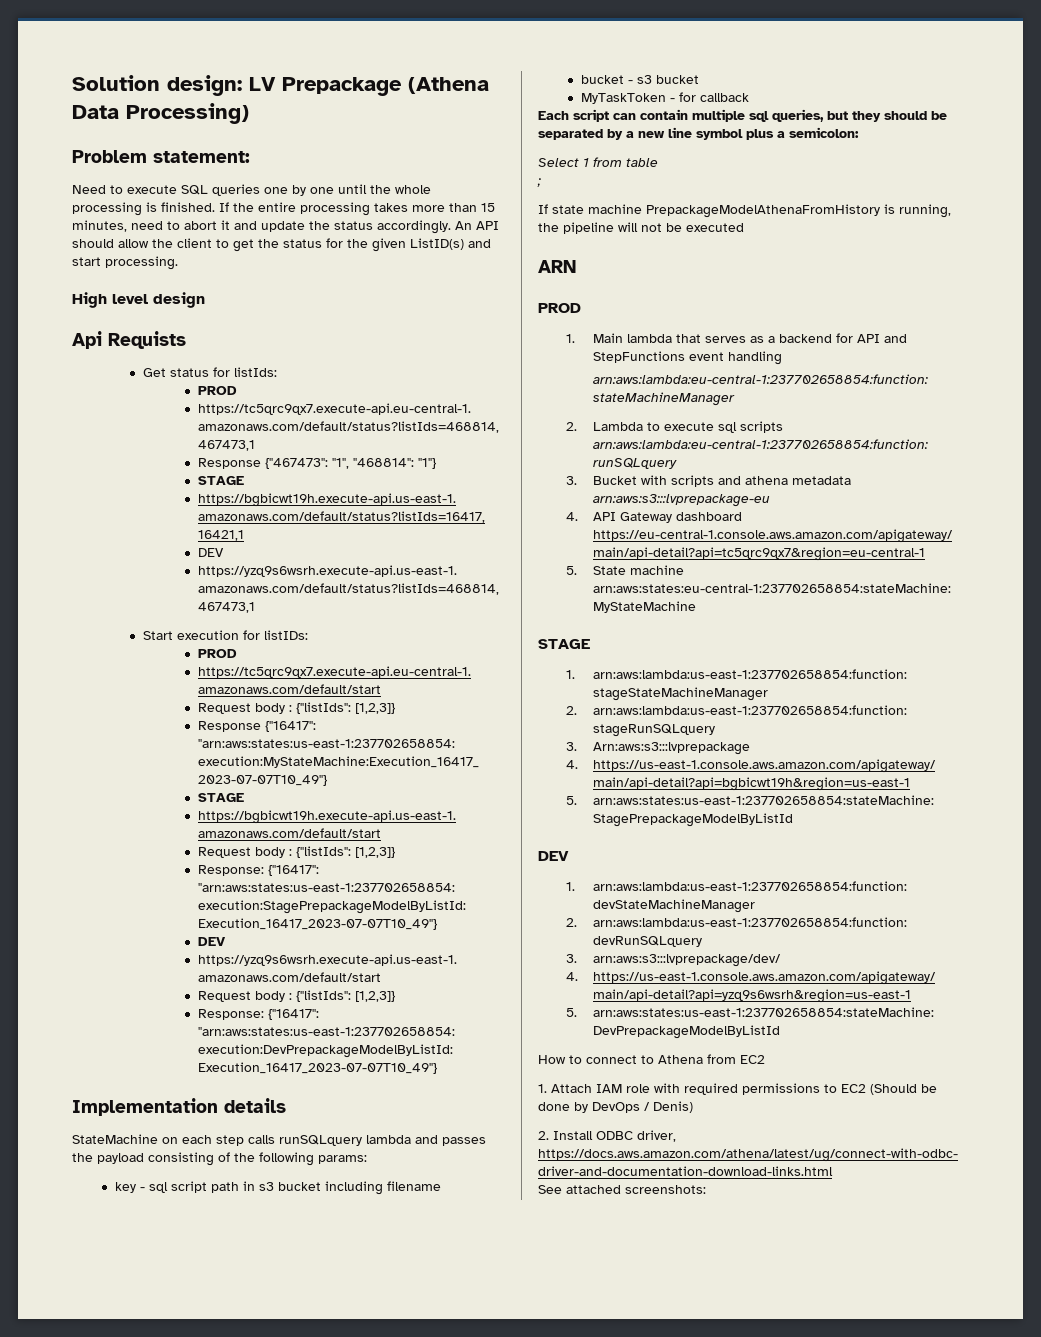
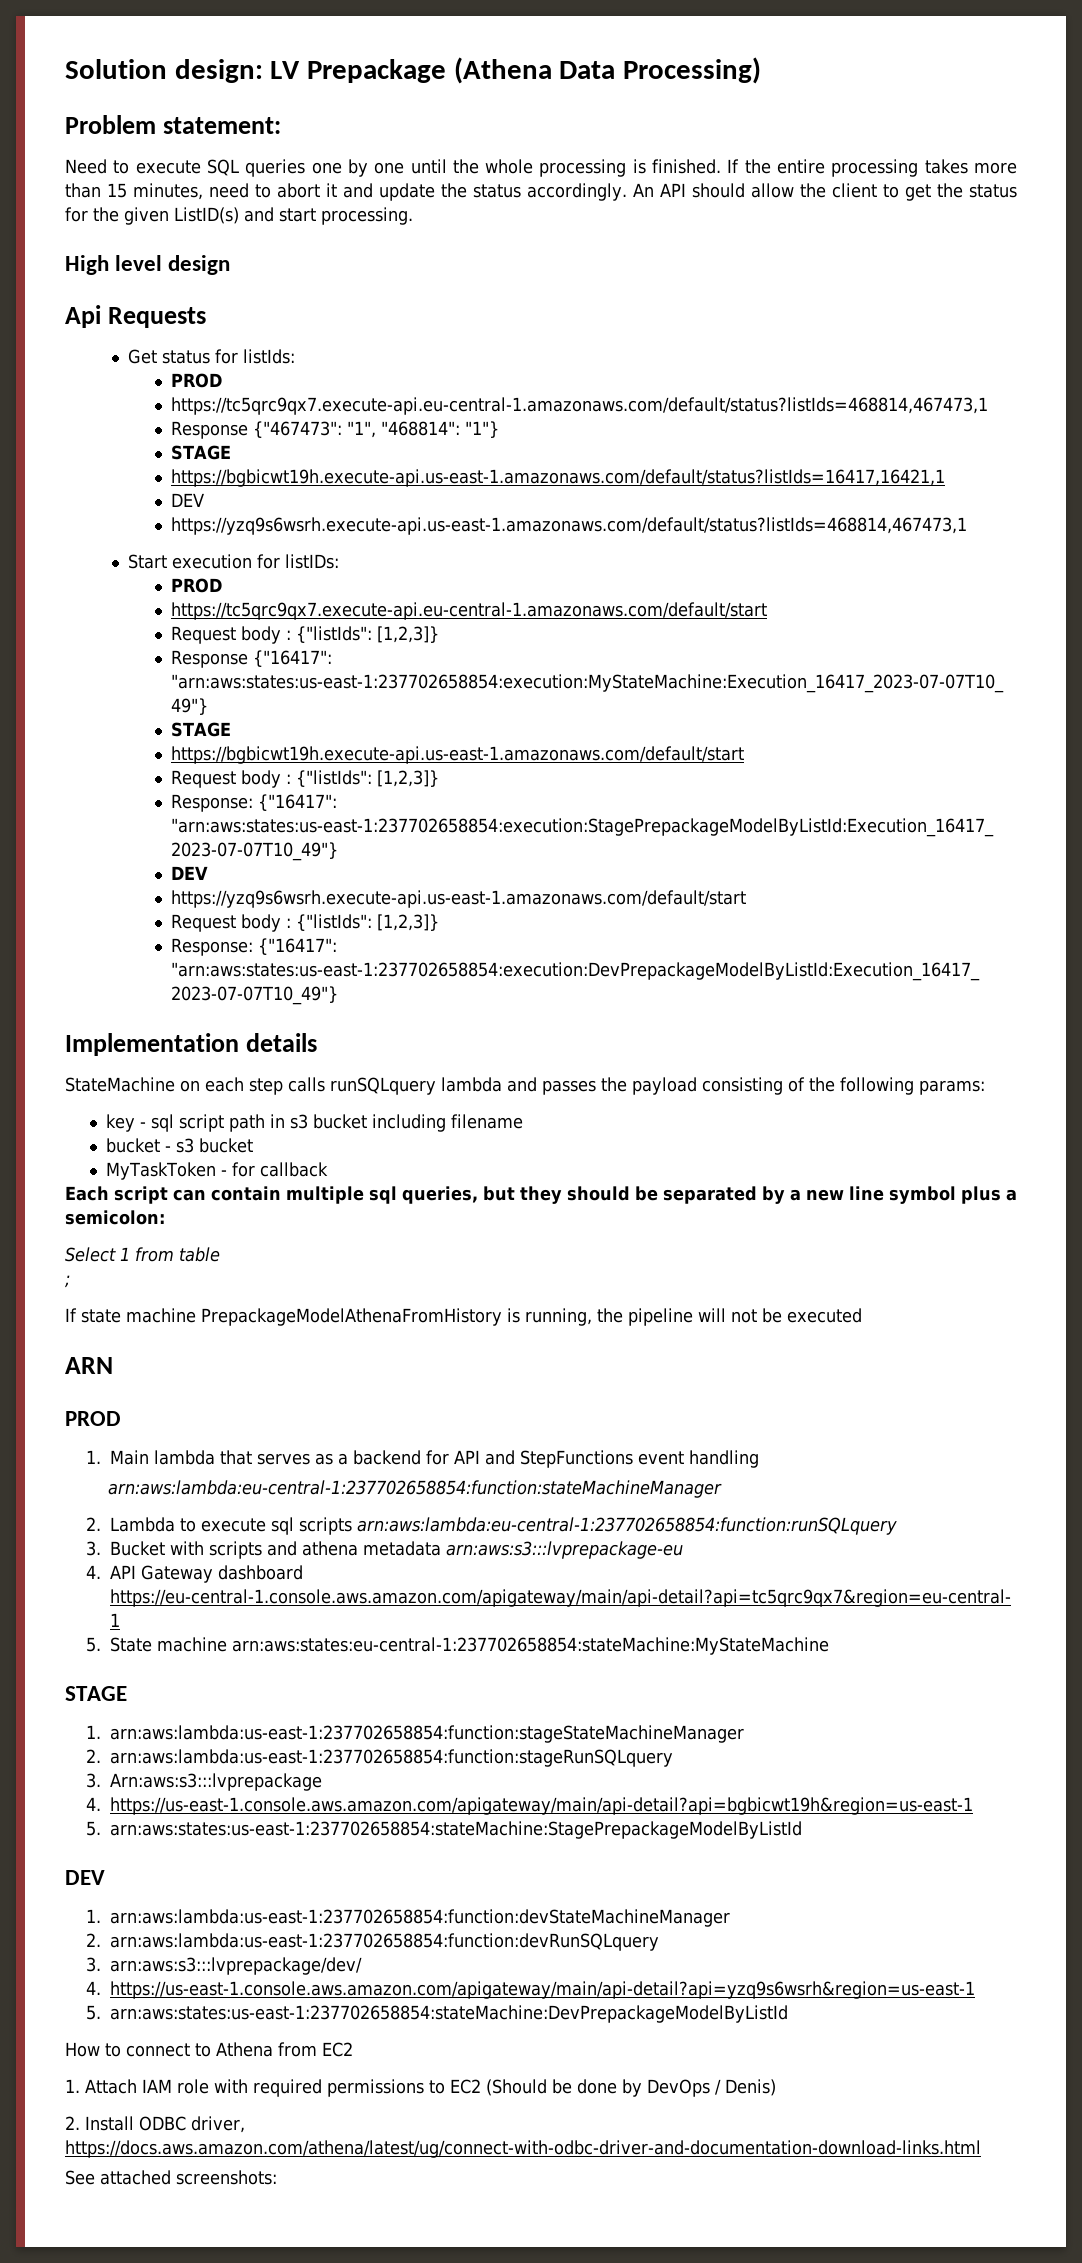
[108,331,186,349] Requists -> [107,307,206,328] Requests

